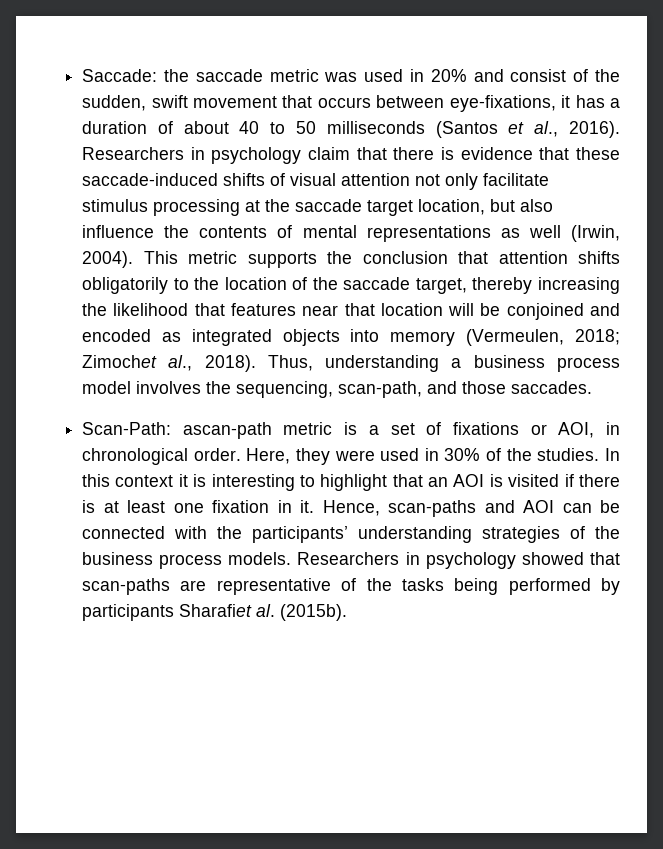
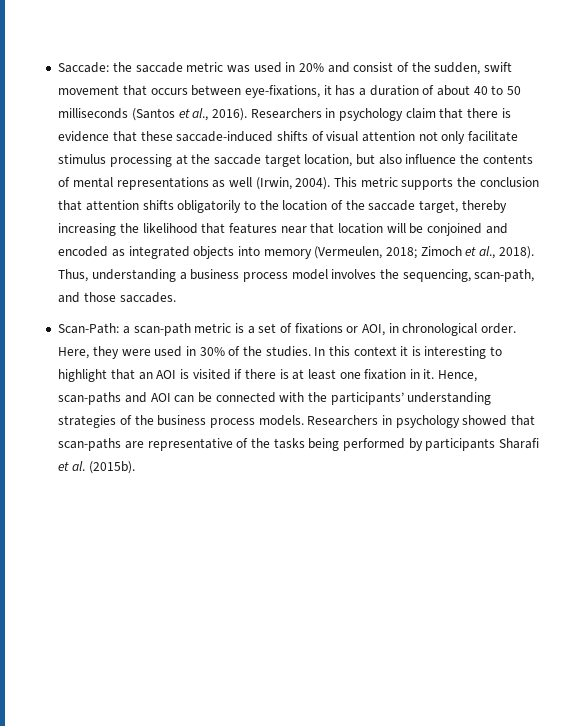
[82,355,158,368] Zimochet -> [420,246,477,256] Zimoch et
[182,422,272,439] ascan-path -> [123,323,191,336] a scan-path
[179,604,253,617] Sharafiet -> [498,438,539,449] [58,461,70,471] Sharafi et

